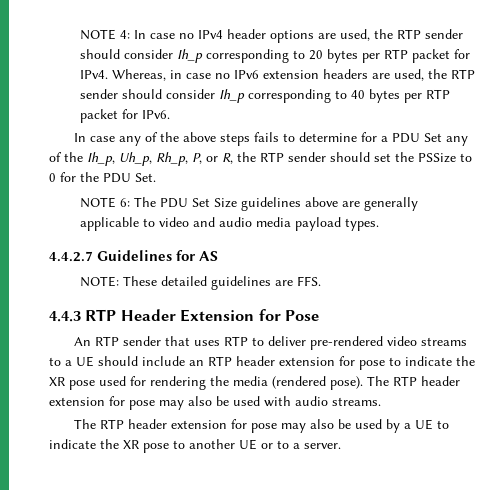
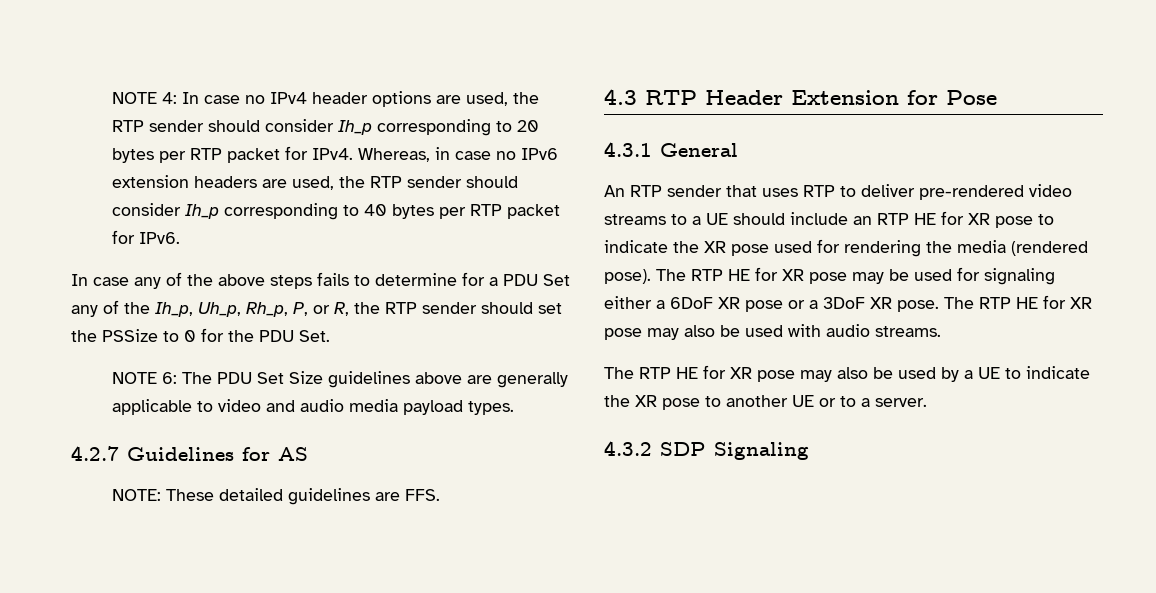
[49,251,93,262] 4.4.2.7 -> [71,446,119,461] 4.2.7
[49,311,81,322] 4.4.3 -> [604,89,637,105] 4.3
(320, 315) none -> [604,142,738,157] // 4.3.1 General
[236,356,355,366] header extension for -> [914,211,990,225] HE for XR
[421,376,460,386] [49,396,125,406] header extension for -> [728,267,1055,285] [604,295,1092,312] HE for XR pose may be used for signaling either a 6DoF XR pose or a 3DoF XR pose. The RTP HE for XR
[128,419,248,429] header extension for -> [676,365,752,379] HE for XR
(341, 446) none -> [604,441,809,460] // 4.3.2 SDP Signaling

